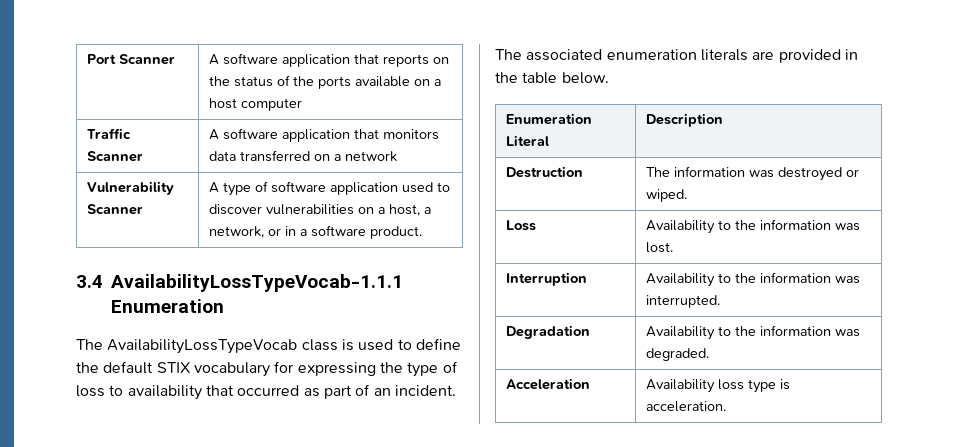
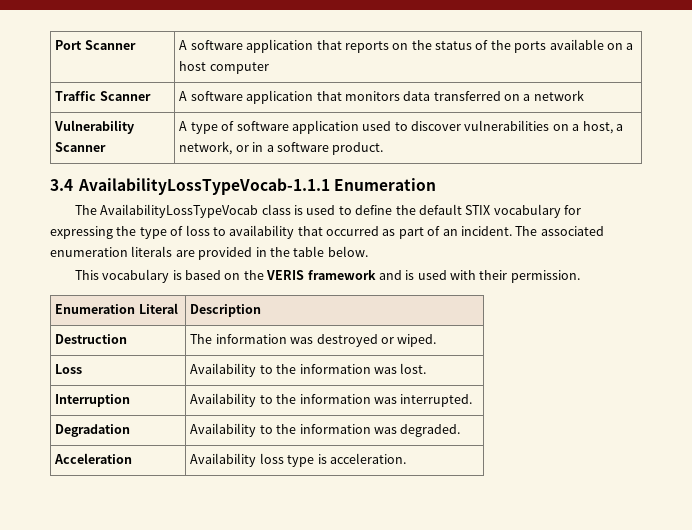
(609, 78) none -> [74,269,580,283] // This vocabulary is based on the VERIS framework and is used with their permission.

